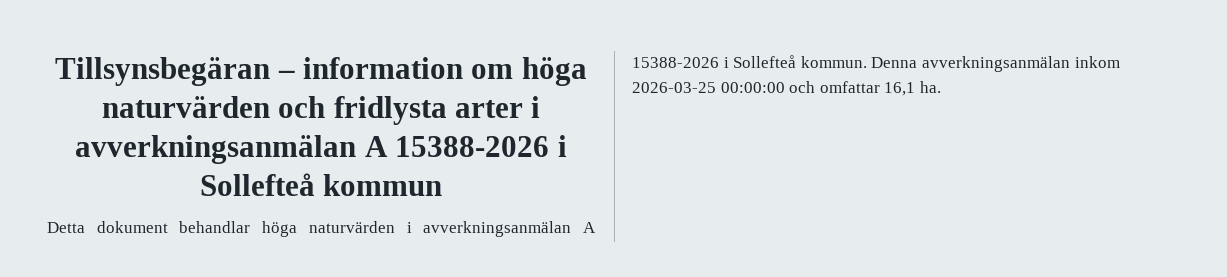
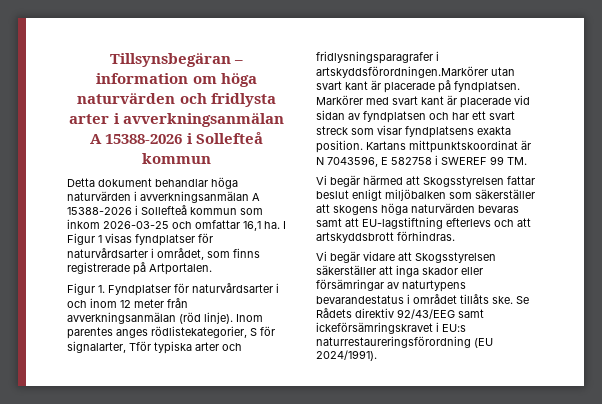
[800,56,1070,72] kommun. Denna avverkningsanmälan -> [190,207,263,215] kommun som
[720,82,785,93] 00:00:00 -> (169, 225) none
(941, 87) none -> [283,221,286,229] [67,233,213,246] [67,248,260,260] [67,262,212,275] [67,283,279,296] [67,298,188,308] [67,312,263,324] [67,326,275,339] [67,341,242,354] [316,51,439,64] [316,66,515,78] [316,80,520,93] [316,95,530,108] [316,110,515,123] [316,125,511,138] [316,140,531,153] [316,155,527,167] [316,175,535,187] [316,189,535,201] [316,203,519,215] [316,217,531,229] [316,231,455,243] [316,251,496,263] [316,265,483,277] [316,279,466,292] [316,294,529,304] [316,308,484,319] [316,322,466,334] [316,336,493,348] [316,350,377,361] I Figur 1 visas fyndplatser för naturvårdsarter i området, som finns registrerade på Artportalen. // Figur 1. Fyndplatser för naturvårdsarter i och inom 12 meter från avverkningsanmälan (röd linje). Inom parentes anges rödlistekategorier, S för signalarter, Tför typiska arter och fridlysningsparagrafer i artskyddsförordningen.Markörer utan svart kant är placerade på fyndplatsen. Markörer med svart kant är placerade vid sidan av fyndplatsen och har ett svart streck som visar fyndplatsens exakta position. Kartans mittpunktskoordinat är N 7043596, E 582758 i SWEREF 99 TM. // Vi begär härmed att Skogsstyrelsen fattar beslut enligt miljöbalken som säkerställer att skogens höga naturvärden bevaras samt att EU-lagstiftning efterlevs och att artskyddsbrott förhindras. // Vi begär vidare att Skogsstyrelsen säkerställer att inga skador eller försämringar av naturtypens bevarandestatus i området tillåts ske. Se Rådets direktiv 92/43/EEG samt ickeförsämringskravet i EU:s naturrestaureringsförordning (EU 2024/1991).

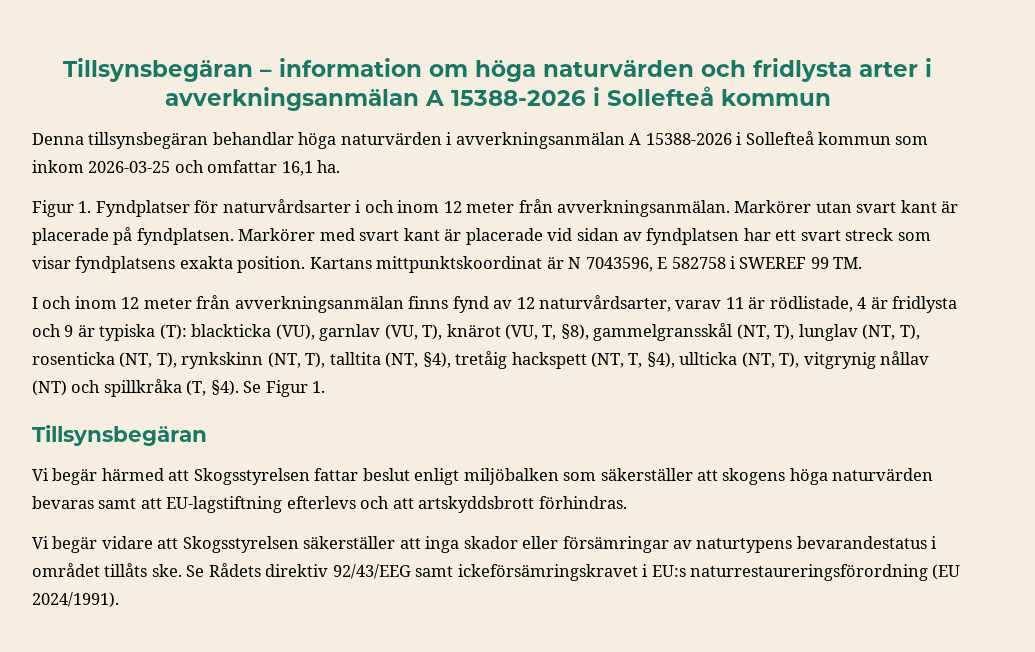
[67,178,152,187] Detta dokument -> [32,132,209,149] Denna tillsynsbegäran
[283,221,286,229] [67,233,213,246] [67,248,260,260] [67,262,212,275] I Figur 1 visas fyndplatser för naturvårdsarter i området, som finns registrerade på Artportalen. -> (341, 166) none
[67,312,263,324] [67,326,275,339] [67,341,242,354] [316,51,439,64] [316,66,488,78] avverkningsanmälan (röd linje). Inom parentes anges rödlistekategorier, S för signalarter, Tför typiska arter och fridlysningsparagrafer i artskyddsförordningen.Markörer -> [557,200,812,217] avverkningsanmälan. Markörer
[429,112,449,120] och -> (740, 236) none
(527, 161) none -> [32,295,958,313] [32,323,920,341] [32,351,930,369] [32,379,326,397] [32,425,207,446] // I och inom 12 meter från avverkningsanmälan finns fynd av 12 naturvårdsarter, varav 11 är rödlistade, 4 är fridlysta och 9 är typiska (T): blackticka (VU), garnlav (VU, T), knärot (VU, T, §8), gammelgransskål (NT, T), lunglav (NT, T), rosenticka (NT, T), rynkskinn (NT, T), talltita (NT, §4), tretåig hackspett (NT, T, §4), ullticka (NT, T), vitgrynig nållav (NT) och spillkråka (T, §4). Se Figur 1. // Tillsynsbegäran

